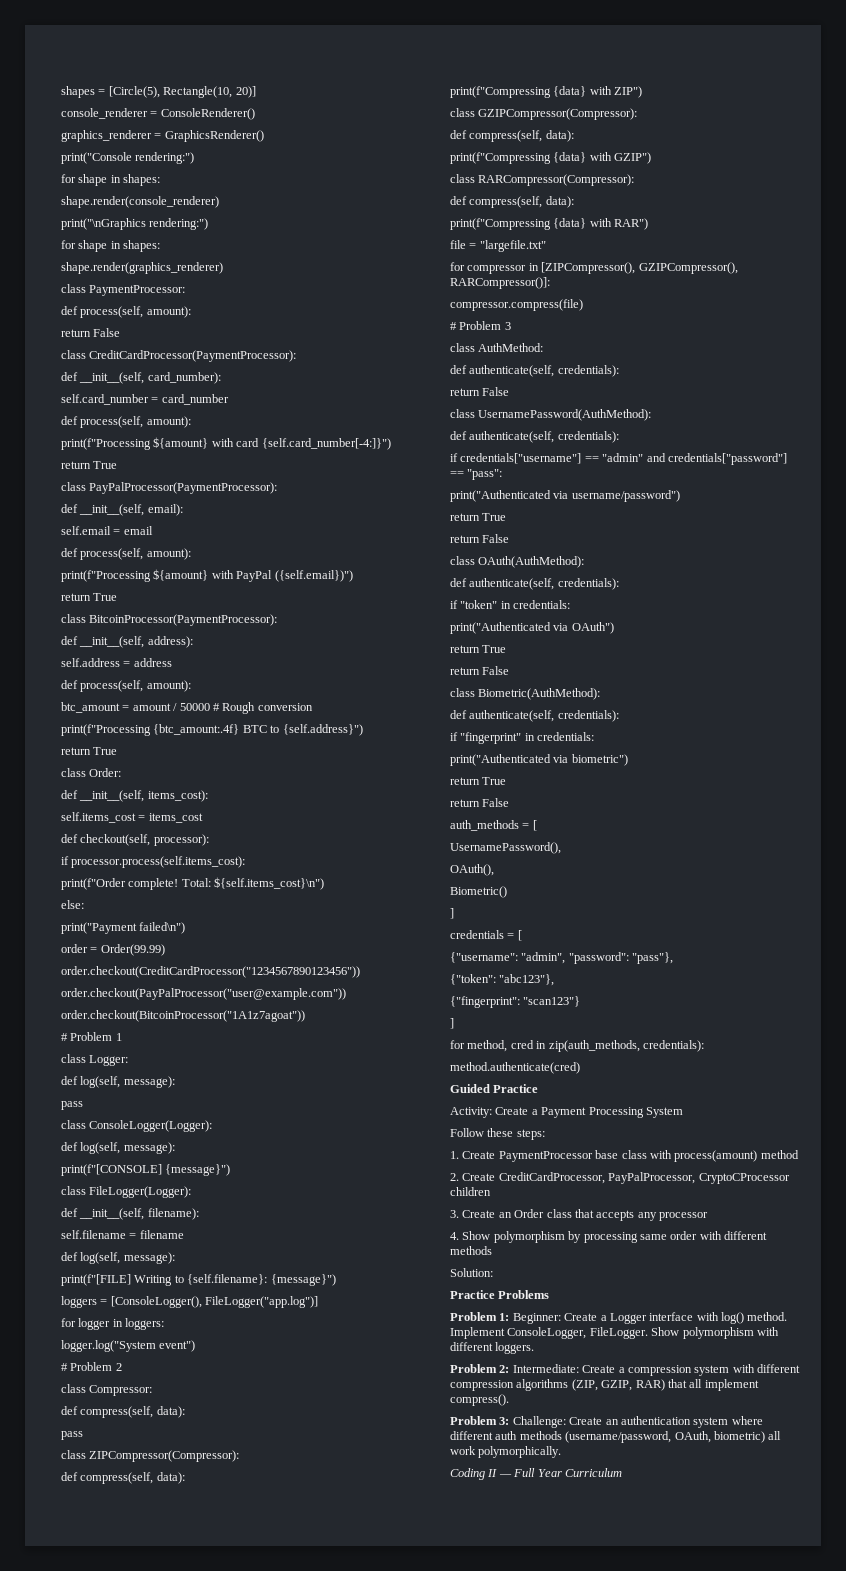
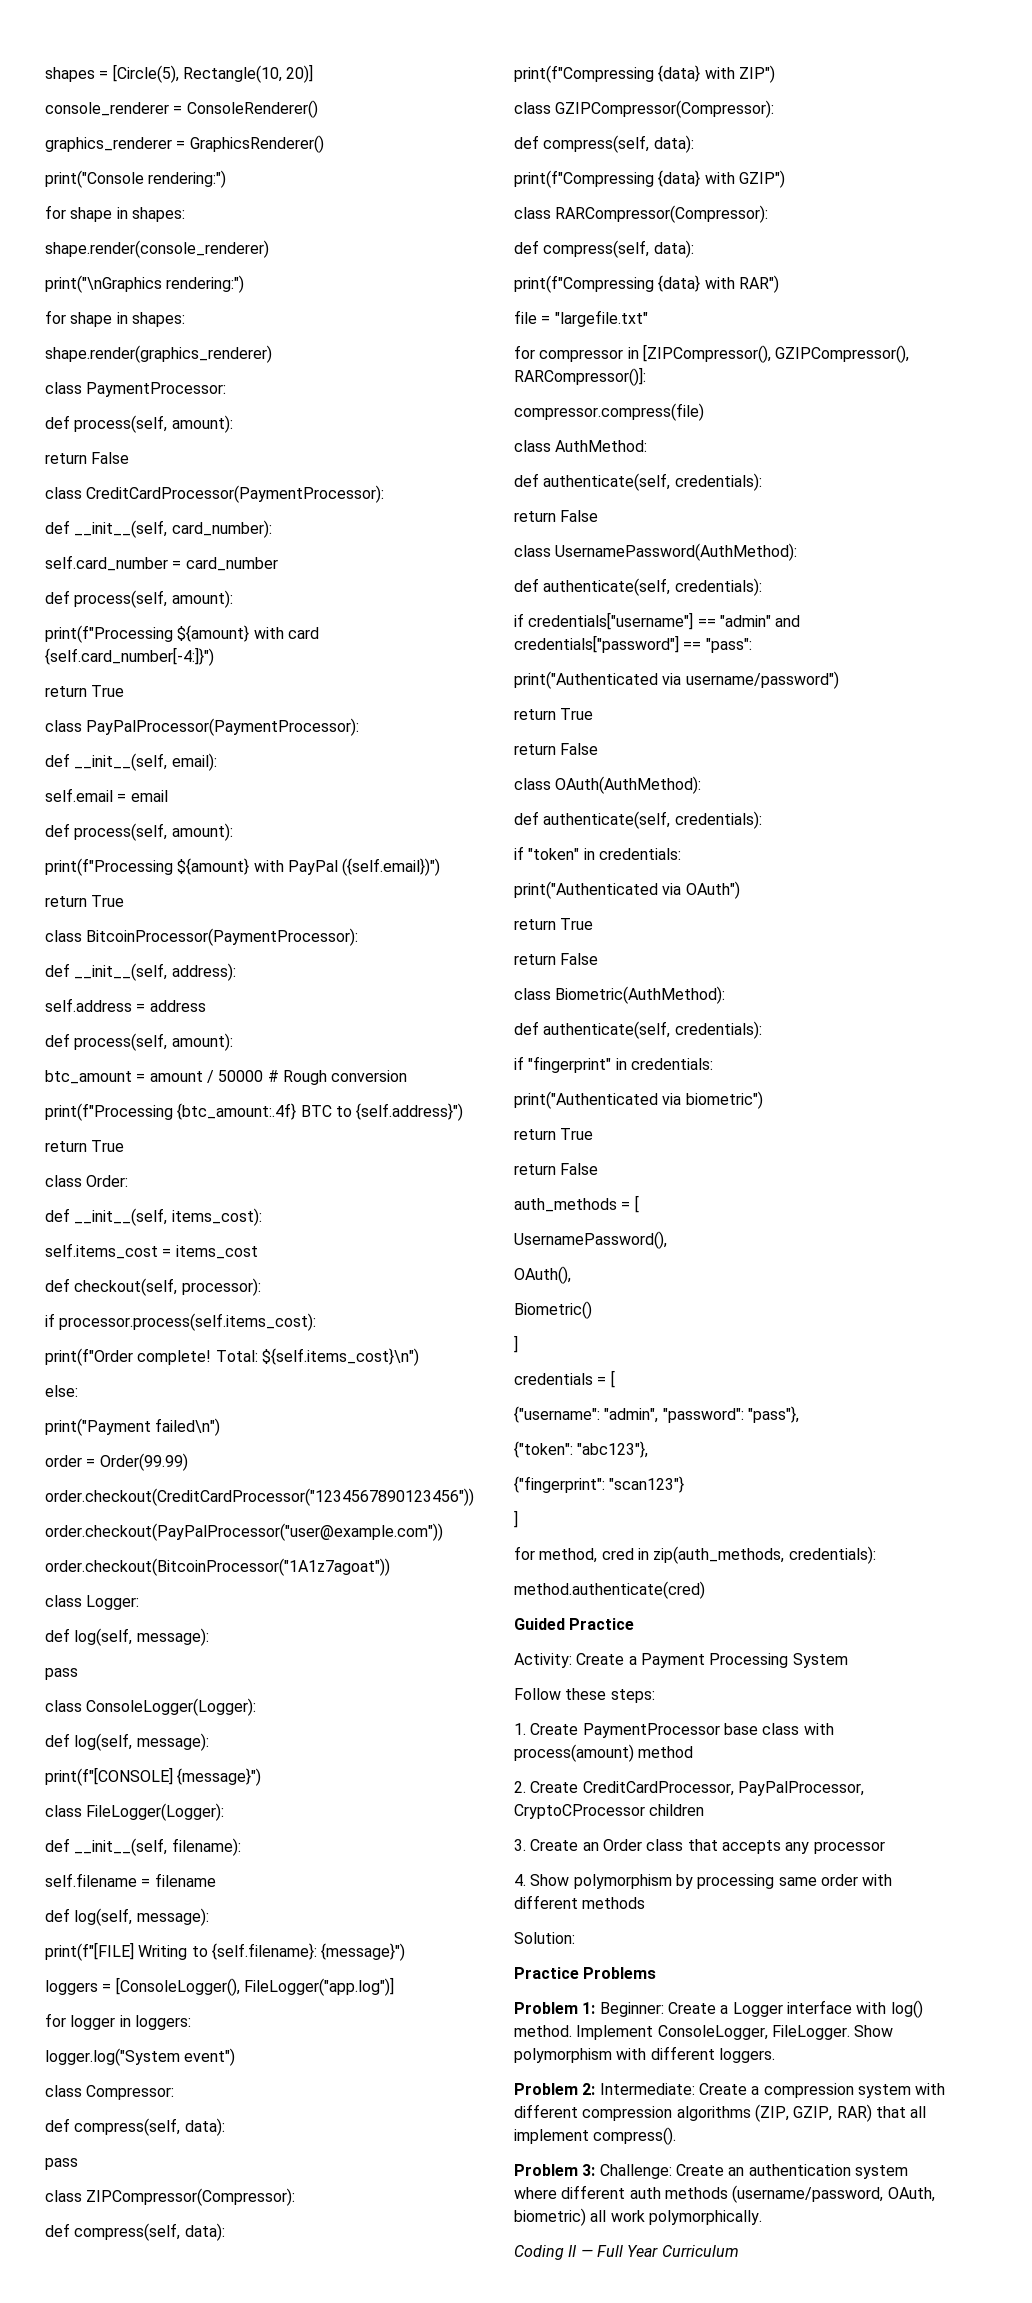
[61,1032,122,1041] // # Problem 1 -> (390, 1567) none
[61,1362,122,1371] // # Problem 2 -> (236, 2057) none
[450,321,511,330] // # Problem 3 -> (704, 412) none

